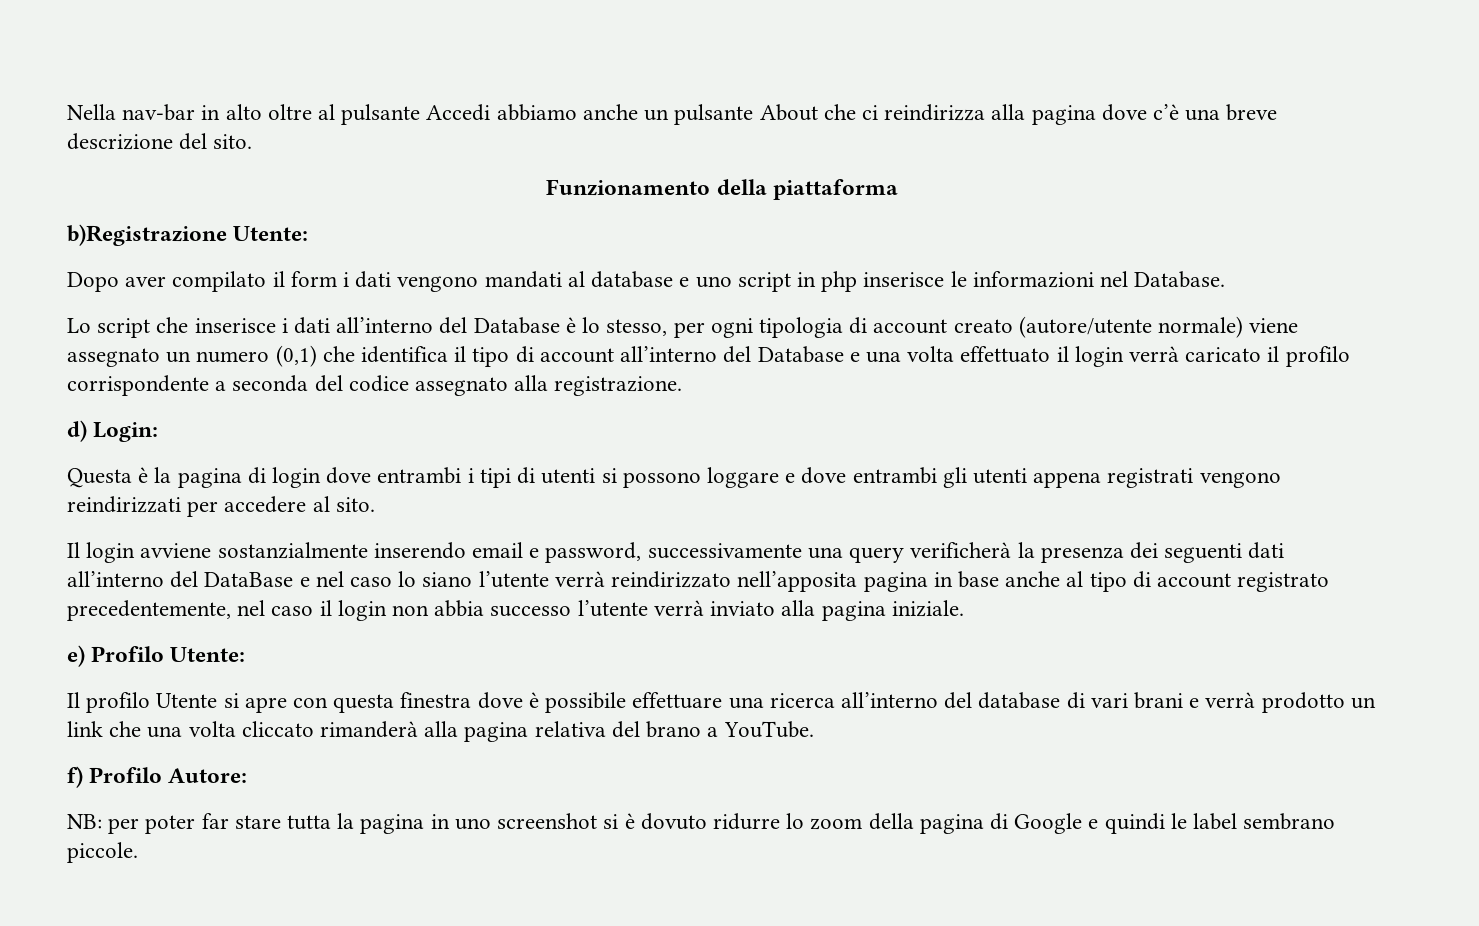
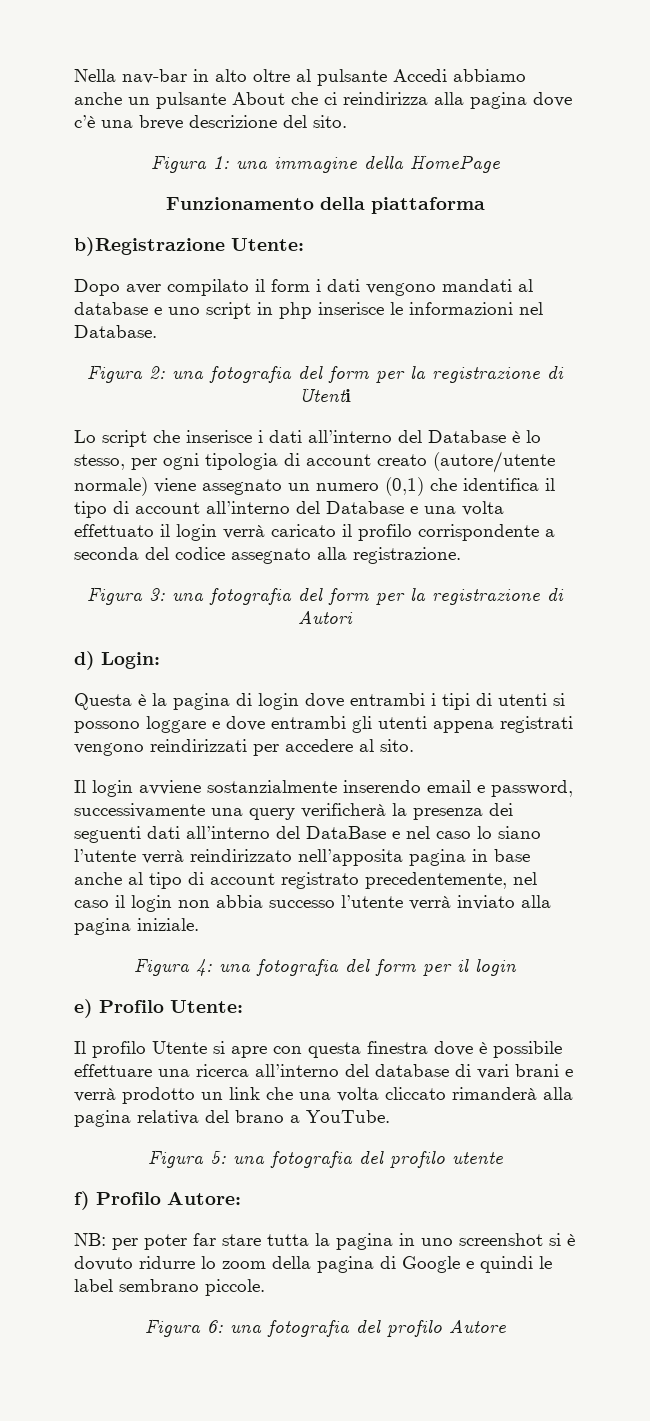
(253, 141) none -> [150,155,500,173] // Figura 1: una immagine della HomePage
(1226, 279) none -> [87,365,564,383] [299,388,351,402] // Figura 2: una fotografia del form per la registrazione di Utenti
(683, 386) none -> [87,587,564,605] [298,610,353,624] // Figura 3: una fotografia del form per la registrazione di Autori
(964, 608) none -> [134,958,517,976] // Figura 4: una fotografia del form per il login
(814, 729) none -> [147,1150,503,1168] // Figura 5: una fotografia del profilo utente
(138, 852) none -> [144,1319,506,1337] // Figura 6: una fotografia del profilo Autore

